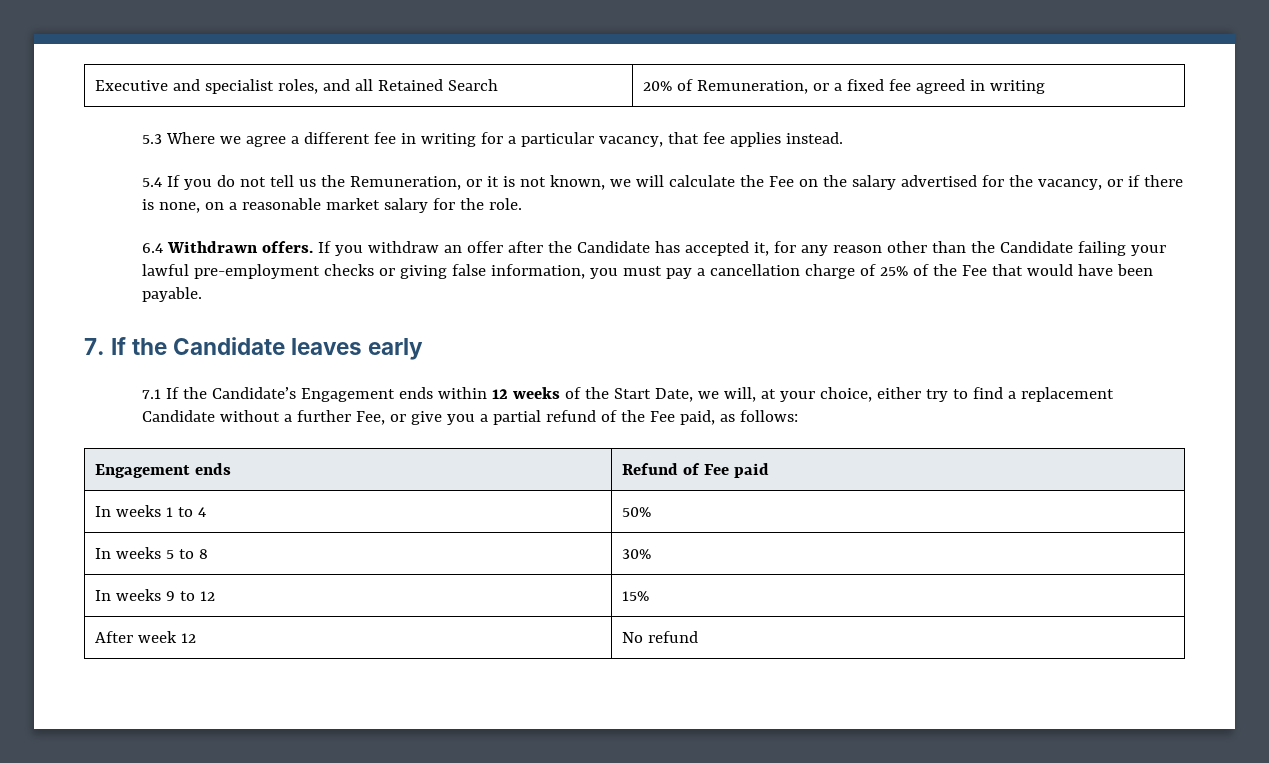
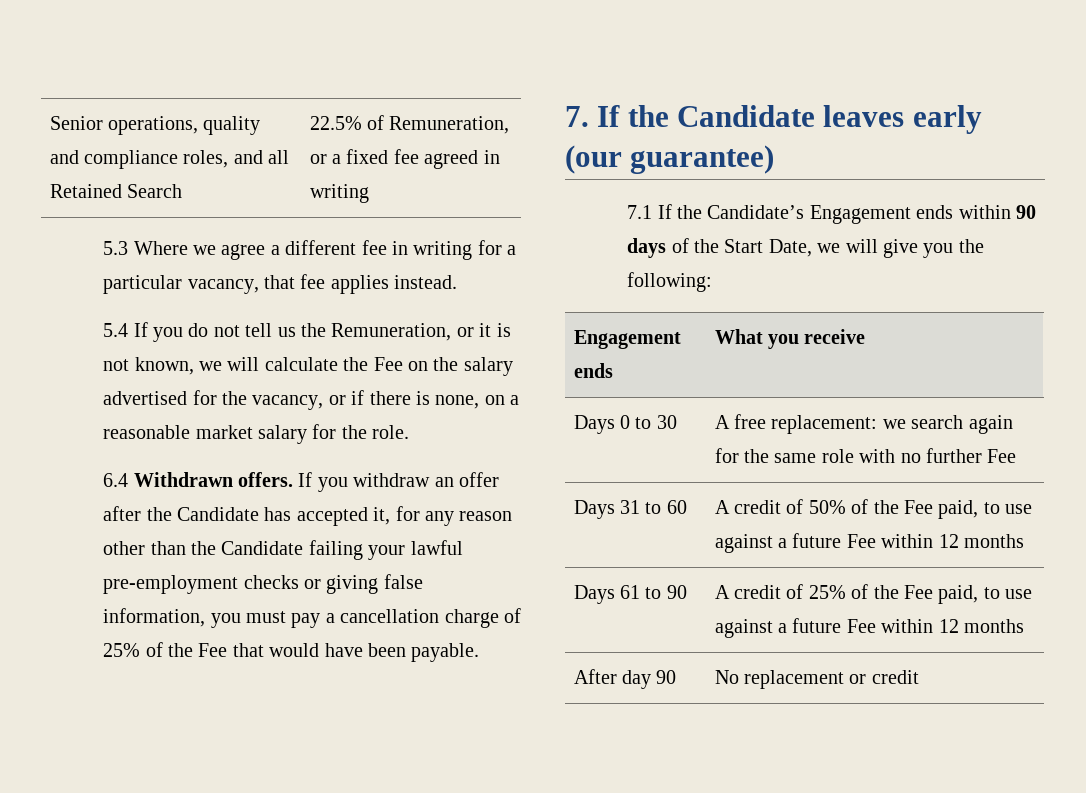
[95,79,275,94] Executive and specialist -> [49,116,261,135] [49,150,179,169] Senior operations, quality and compliance
[643,81,673,91] 20% -> [309,116,362,130] 22.5%
(424, 349) none -> [565,145,775,174] (our guarantee)
[491,387,560,399] 12 weeks -> [1015,205,1036,219] [627,238,667,258] 90 days
[723,387,1114,402] [141,410,798,425] [95,463,232,478] [622,463,770,478] [95,505,207,517] [622,507,652,517] [95,547,209,559] [622,549,652,559] [95,589,216,601] [622,591,650,601] will, at your choice, either try to find a replacement Candidate without a further Fee, or give you a partial refund of the Fee paid, as follows: // Engagement ends | Refund of Fee paid // In weeks 1 to 4 | 50% // In weeks 5 to 8 | 30% // In weeks 9 to 12 | 15% -> [845,239,984,258] [627,272,713,292] [573,330,681,349] [573,363,613,378] [714,329,866,349] [573,415,677,434] [714,414,1013,434] [714,448,1017,463] [573,500,687,519] [714,499,1033,519] [714,533,1025,553] [573,585,687,604] [714,584,1033,604] [714,618,1025,638] will give you the following: // Engagement ends | What you receive // Days 0 to 30 | A free replacement: we search again for the same role with no further Fee // Days 31 to 60 | A credit of 50% of the Fee paid, to use against a future Fee within 12 months // Days 61 to 90 | A credit of 25% of the Fee paid, to use against a future Fee within 12 months
[138,631,197,643] week 12 -> [622,670,677,689] day 90
[648,631,699,643] refund -> [744,670,919,689] replacement or credit

